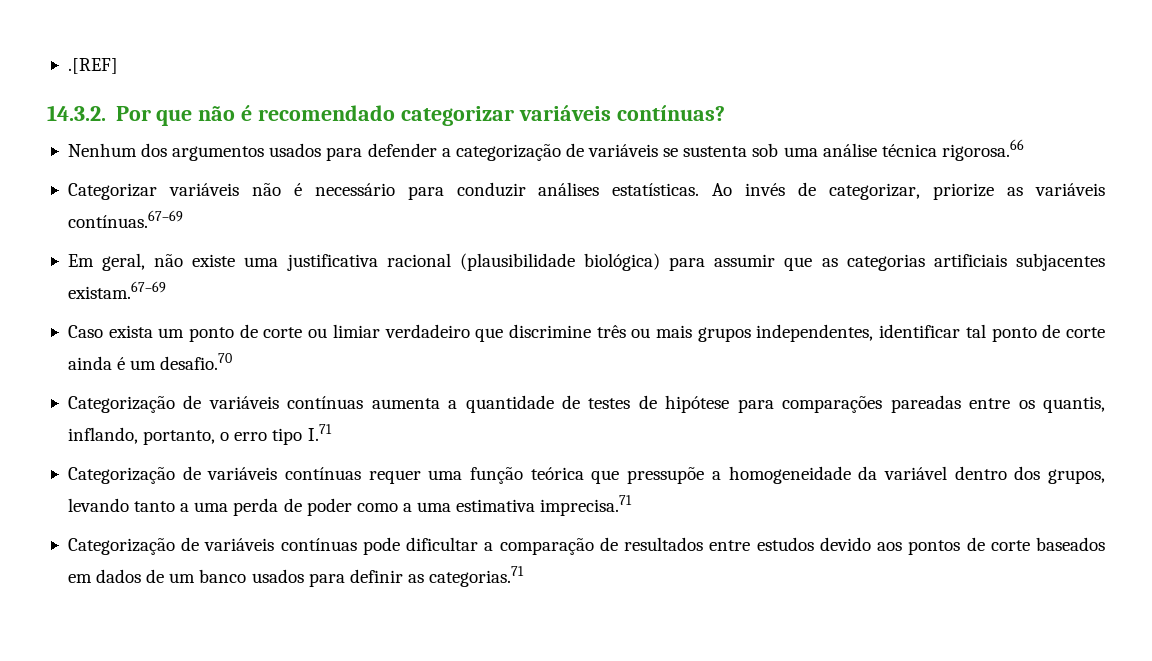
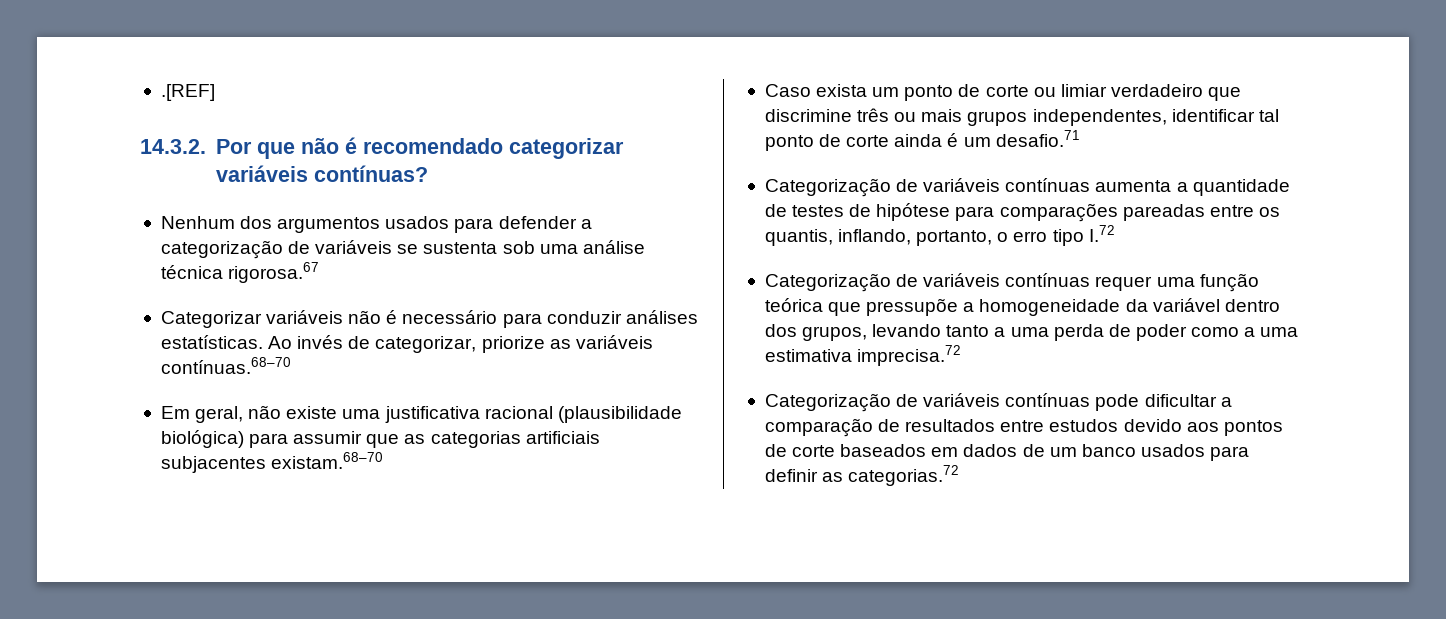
[941,139,1024,161] rigorosa.66 -> [228,262,320,283] rigorosa.67
[67,210,183,228] contínuas.67–69 -> [160,357,291,374] contínuas.68–70
[67,281,166,299] existam.67–69 -> [271,452,384,469] existam.68–70
[160,353,233,370] desafio.70 -> [995,130,1080,147] desafio.71
[307,424,332,441] I.71 -> [1088,225,1115,242] I.72
[540,495,633,516] imprecisa.71 -> [857,345,962,366] imprecisa.72
[429,566,525,587] categorias.71 -> [848,465,960,486] categorias.72

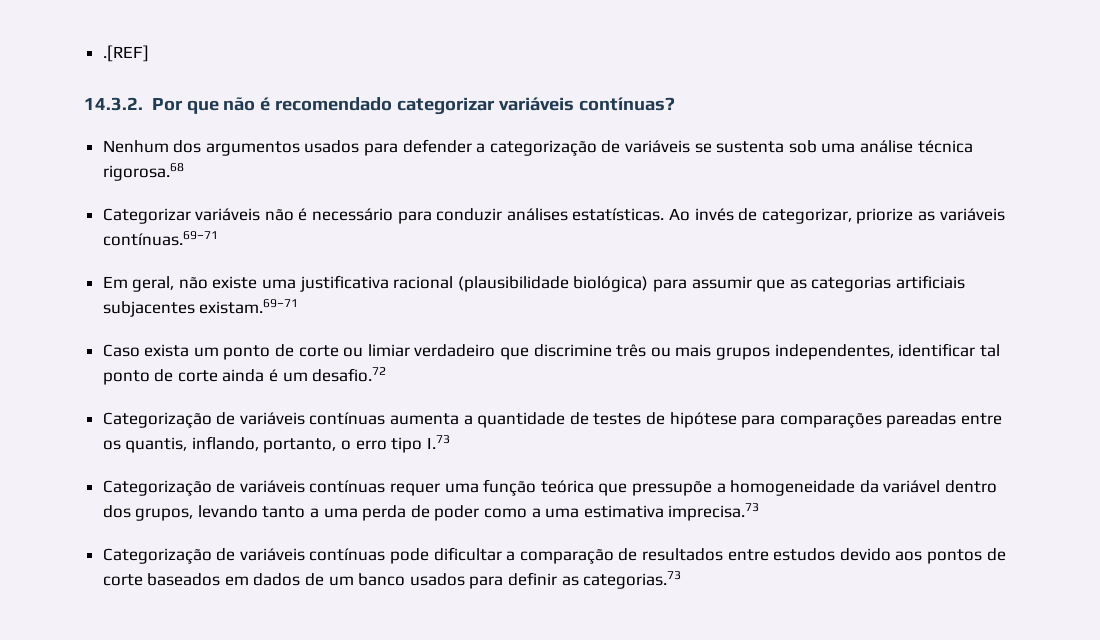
[228,262,320,283] rigorosa.67 -> [102,163,184,181] rigorosa.68
[160,357,291,374] contínuas.68–70 -> [102,231,218,246] contínuas.69–71
[271,452,384,469] existam.68–70 -> [199,299,299,314] existam.69–71
[995,130,1080,147] desafio.71 -> [312,367,387,382] desafio.72
[1088,225,1115,242] I.72 -> [426,435,450,449] I.73
[857,345,962,366] imprecisa.72 -> [668,503,760,521] imprecisa.73
[848,465,960,486] categorias.72 -> [583,571,682,589] categorias.73

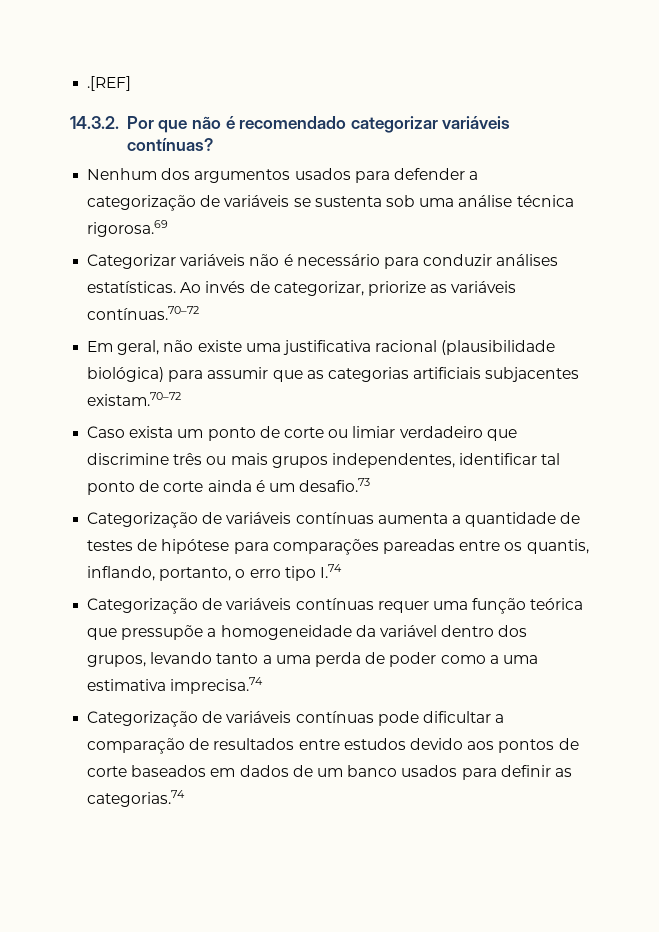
[102,163,184,181] rigorosa.68 -> [87,220,169,237] rigorosa.69
[102,231,218,246] contínuas.69–71 -> [87,306,200,320] contínuas.70–72
[199,299,299,314] existam.69–71 -> [87,392,182,406] existam.70–72
[312,367,387,382] desafio.72 -> [299,478,371,492] desafio.73
[426,435,450,449] I.73 -> [319,564,342,578] I.74
[668,503,760,521] imprecisa.73 -> [170,677,264,694] imprecisa.74
[583,571,682,589] categorias.73 -> [87,790,186,807] categorias.74

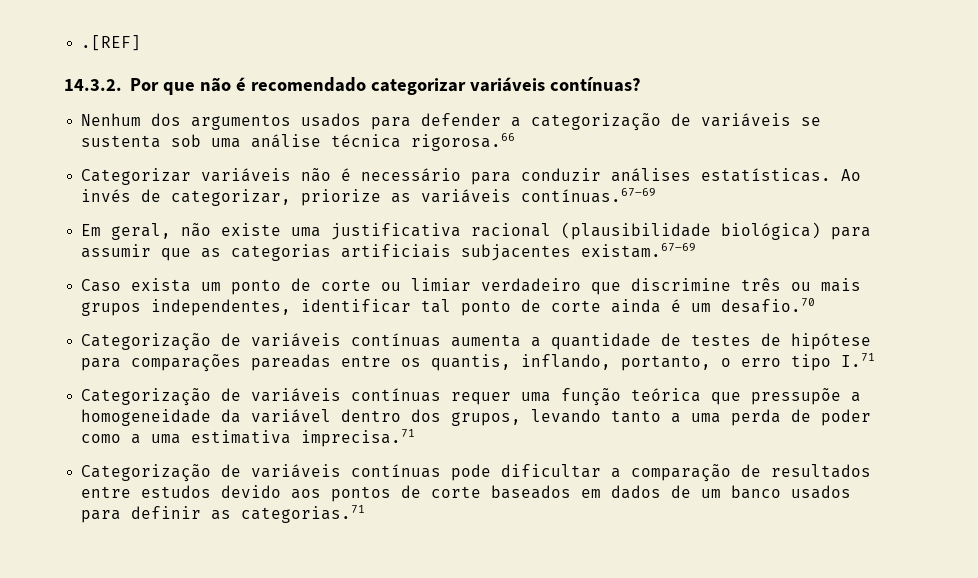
[87,220,169,237] rigorosa.69 -> [411,133,516,151] rigorosa.66
[87,306,200,320] contínuas.70–72 -> [521,188,657,203] contínuas.67–69
[87,392,182,406] existam.70–72 -> [581,243,697,258] existam.67–69
[299,478,371,492] desafio.73 -> [721,298,816,313] desafio.70
[319,564,342,578] I.74 -> [841,353,876,367] I.71
[170,677,264,694] imprecisa.74 -> [301,429,416,447] imprecisa.71
[87,790,186,807] categorias.74 -> [241,505,366,523] categorias.71

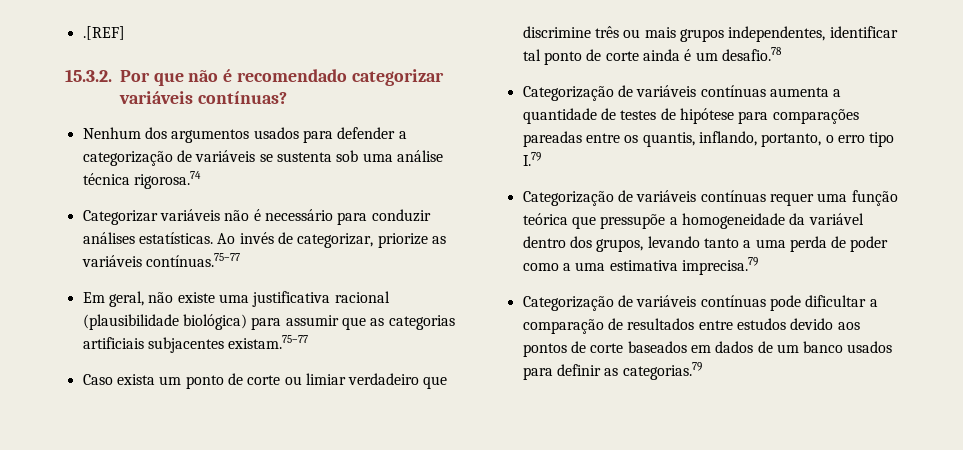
[64,79,122,91] 14.3.2. -> [65,69,112,82] 15.3.2.
[411,133,516,151] rigorosa.66 -> [133,171,201,189] rigorosa.74
[521,188,657,203] contínuas.67–69 -> [145,253,240,267] contínuas.75–77
[581,243,697,258] existam.67–69 -> [228,335,309,349] existam.75–77
[721,298,816,313] desafio.70 -> [721,47,782,61] desafio.78
[841,353,876,367] I.71 -> [522,152,541,166] I.79
[301,429,416,447] imprecisa.71 -> [681,257,758,275] imprecisa.79
[241,505,366,523] categorias.71 -> [622,362,702,380] categorias.79

